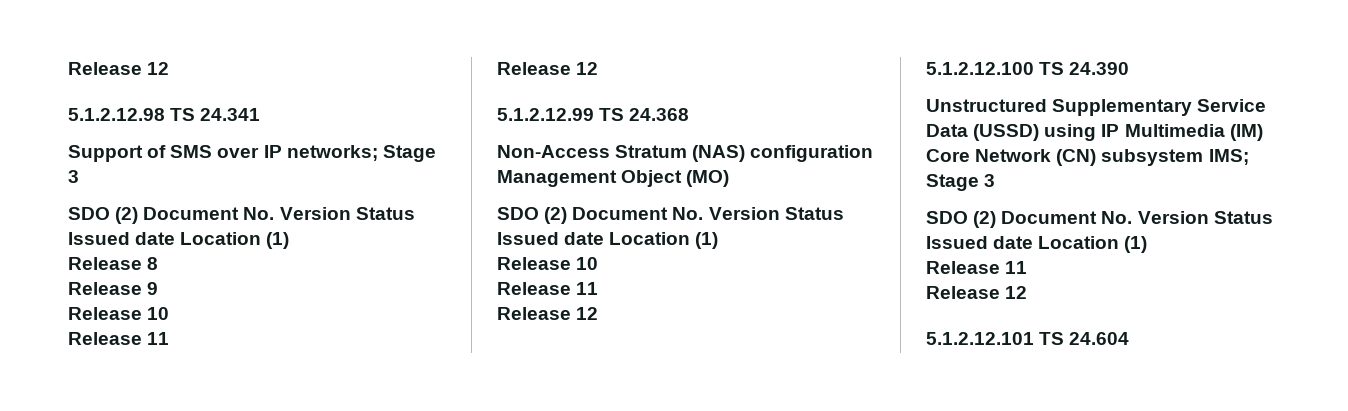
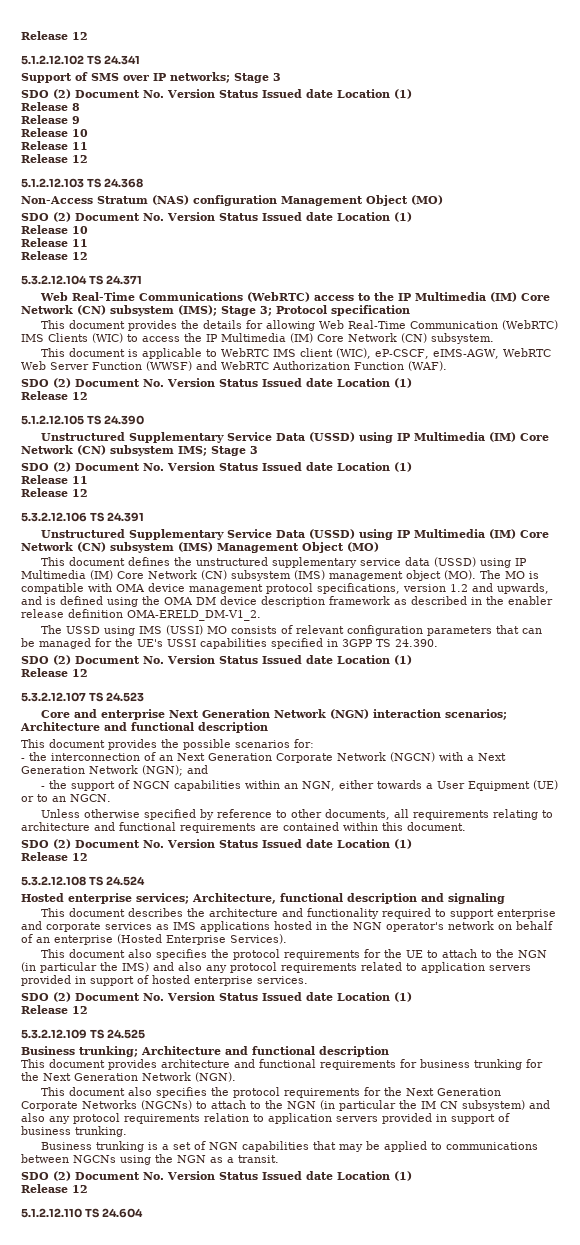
[68,62,170,75] [68,108,165,121] Release 12 // 5.1.2.12.98 -> [21,31,88,40] [21,55,84,65] Release 12 // 5.1.2.12.102
[497,108,594,121] 5.1.2.12.99 -> [21,178,84,188] 5.1.2.12.103
[926,62,1034,75] 5.1.2.12.100 -> [21,275,142,285] [40,292,551,302] [21,305,410,316] [41,320,559,331] [21,333,494,344] [41,348,552,359] [21,361,447,371] [21,378,412,388] [21,391,88,400] [21,415,84,425] 5.3.2.12.104 TS 24.371 // Web Real-Time Communications (WebRTC) access to the IP Multimedia (IM) Core Network (CN) subsystem (IMS); Stage 3; Protocol specification // This document provides the details for allowing Web Real-Time Communication (WebRTC) IMS Clients (WIC) to access the IP Multimedia (IM) Core Network (CN) subsystem. // This document is applicable to WebRTC IMS client (WIC), eP-CSCF, eIMS-AGW, WebRTC Web Server Function (WWSF) and WebRTC Authorization Function (WAF). // SDO (2) Document No. Version Status Issued date Location (1) // Release 12 // 5.1.2.12.105
[926,332,1034,345] 5.1.2.12.101 -> [21,512,144,522] [41,529,550,540] [21,542,379,553] [41,557,528,568] [21,570,539,581] [21,583,549,594] [21,596,553,607] [21,609,261,621] [41,625,543,636] [21,638,438,649] [21,655,412,665] [21,668,88,677] [21,692,144,702] [41,709,508,720] [20,722,268,733] [21,739,314,750] [21,752,506,763] [21,765,208,776] [41,780,559,791] [21,794,111,802] [41,809,554,820] [21,822,466,833] [21,839,412,849] [21,852,88,861] [21,876,145,886] [21,893,505,904] [41,908,557,919] [21,921,553,932] [21,934,287,945] [41,949,548,960] [21,962,531,973] [21,975,308,986] [21,992,412,1002] [21,1005,88,1014] [21,1029,145,1039] [21,1046,389,1057] [21,1059,543,1070] [21,1072,236,1082] [41,1087,502,1098] [21,1100,550,1111] [21,1113,510,1124] [21,1126,127,1137] [41,1141,539,1152] [21,1154,279,1165] [21,1171,412,1181] [21,1184,88,1193] [21,1208,82,1218] 5.3.2.12.106 TS 24.391 // Unstructured Supplementary Service Data (USSD) using IP Multimedia (IM) Core Network (CN) subsystem (IMS) Management Object (MO) // This document defines the unstructured supplementary service data (USSD) using IP Multimedia (IM) Core Network (CN) subsystem (IMS) management object (MO). The MO is compatible with OMA device management protocol specifications, version 1.2 and upwards, and is defined using the OMA DM device description framework as described in the enabler release definition OMA-ERELD_DM-V1_2. // The USSD using IMS (USSI) MO consists of relevant configuration parameters that can be managed for the UE's USSI capabilities specified in 3GPP TS 24.390. // SDO (2) Document No. Version Status Issued date Location (1) // Release 12 // 5.3.2.12.107 TS 24.523 // Core and enterprise Next Generation Network (NGN) interaction scenarios; Architecture and functional description // This document provides the possible scenarios for: // - the interconnection of an Next Generation Corporate Network (NGCN) with a Next Generation Network (NGN); and // - the support of NGCN capabilities within an NGN, either towards a User Equipment (UE) or to an NGCN. // Unless otherwise specified by reference to other documents, all requirements relating to architecture and functional requirements are contained within this document. // SDO (2) Document No. Version Status Issued date Location (1) // Release 12 // 5.3.2.12.108 TS 24.524 // Hosted enterprise services; Architecture, functional description and signaling // This document describes the architecture and functionality required to support enterprise and corporate services as IMS applications hosted in the NGN operator's network on behalf of an enterprise (Hosted Enterprise Services). // This document also specifies the protocol requirements for the UE to attach to the NGN (in particular the IMS) and also any protocol requirements related to application servers provided in support of hosted enterprise services. // SDO (2) Document No. Version Status Issued date Location (1) // Release 12 // 5.3.2.12.109 TS 24.525 // Business trunking; Architecture and functional description // This document provides architecture and functional requirements for business trunking for the Next Generation Network (NGN). // This document also specifies the protocol requirements for the Next Generation Corporate Networks (NGCNs) to attach to the NGN (in particular the IM CN subsystem) and also any protocol requirements relation to application servers provided in support of business trunking. // Business trunking is a set of NGN capabilities that may be applied to communications between NGCNs using the NGN as a transit. // SDO (2) Document No. Version Status Issued date Location (1) // Release 12 // 5.1.2.12.110

